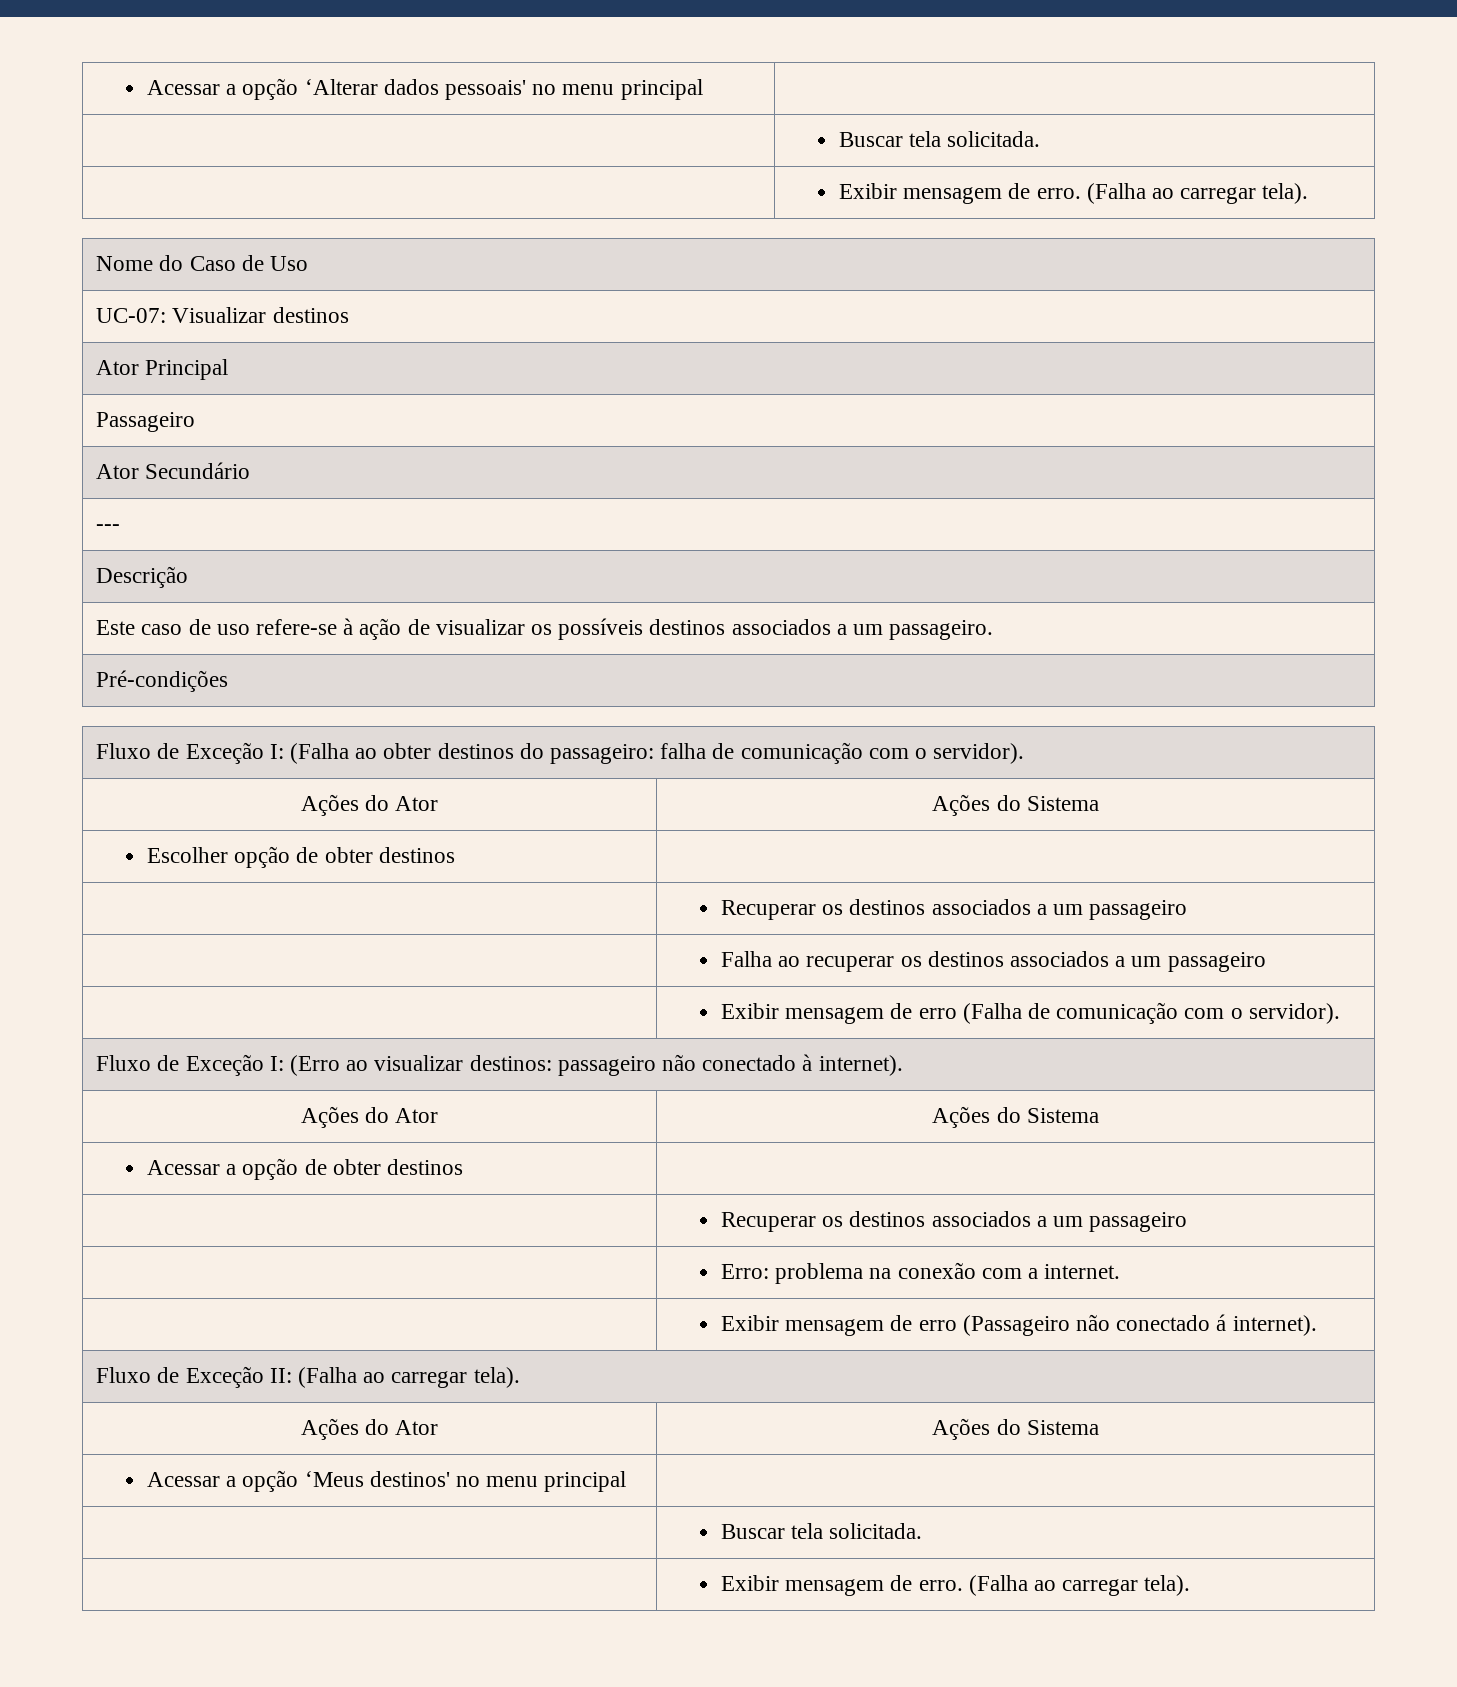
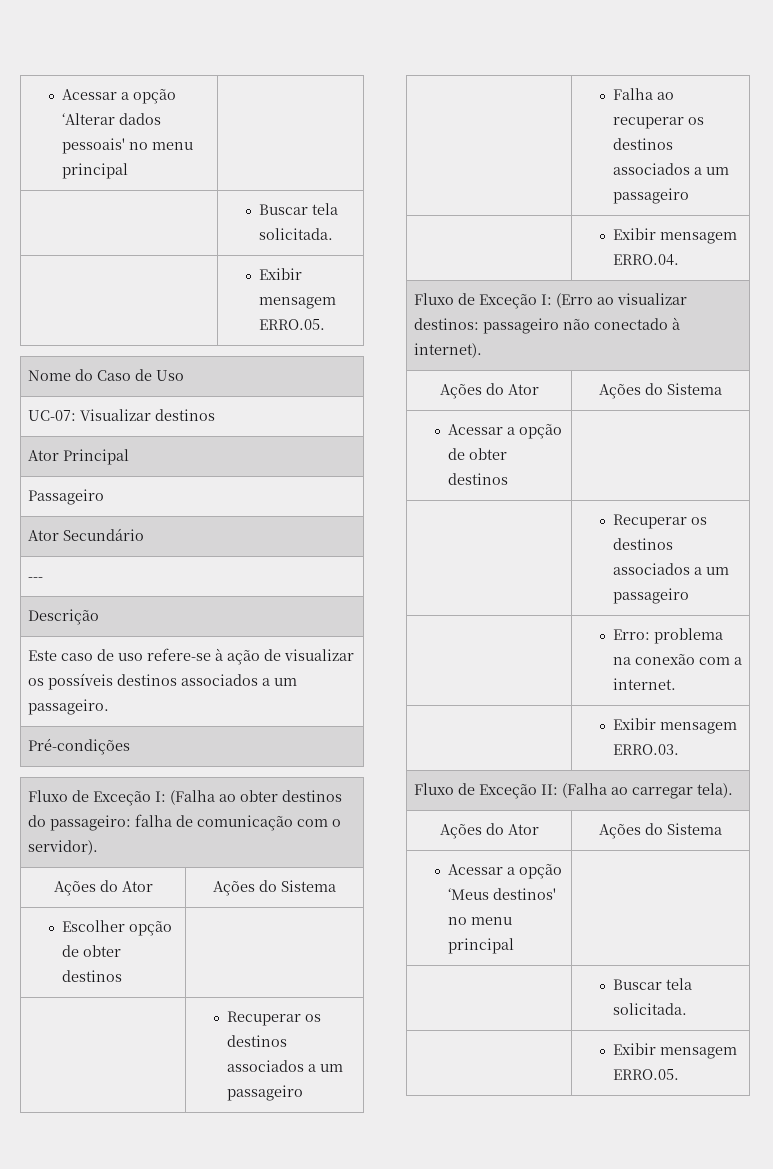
[1008,183,1309,204] de erro. (Falha ao carregar tela). -> [258,319,325,330] ERRO.05.
[890,1002,1340,1024] de erro (Falha de comunicação com o servidor). -> [612,254,679,266] ERRO.04.
[890,1314,1317,1336] de erro (Passageiro não conectado á internet). -> [612,744,679,755] ERRO.03.
[890,1575,1191,1596] de erro. (Falha ao carregar tela). -> [612,1069,679,1080] ERRO.05.

